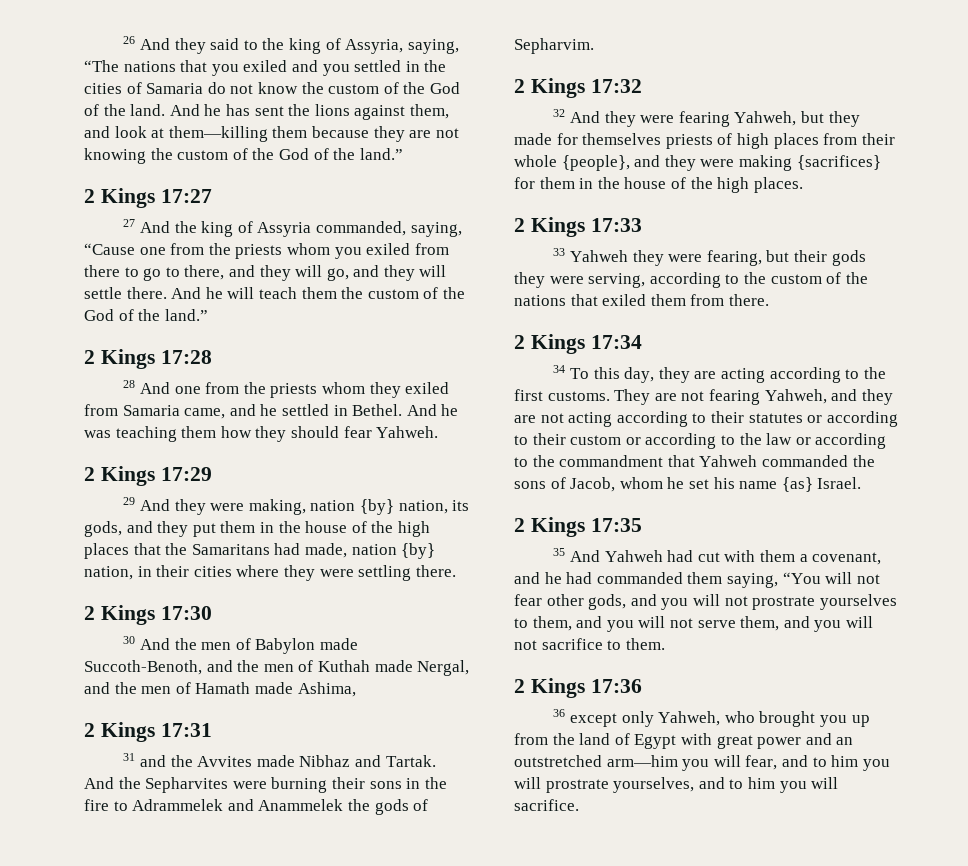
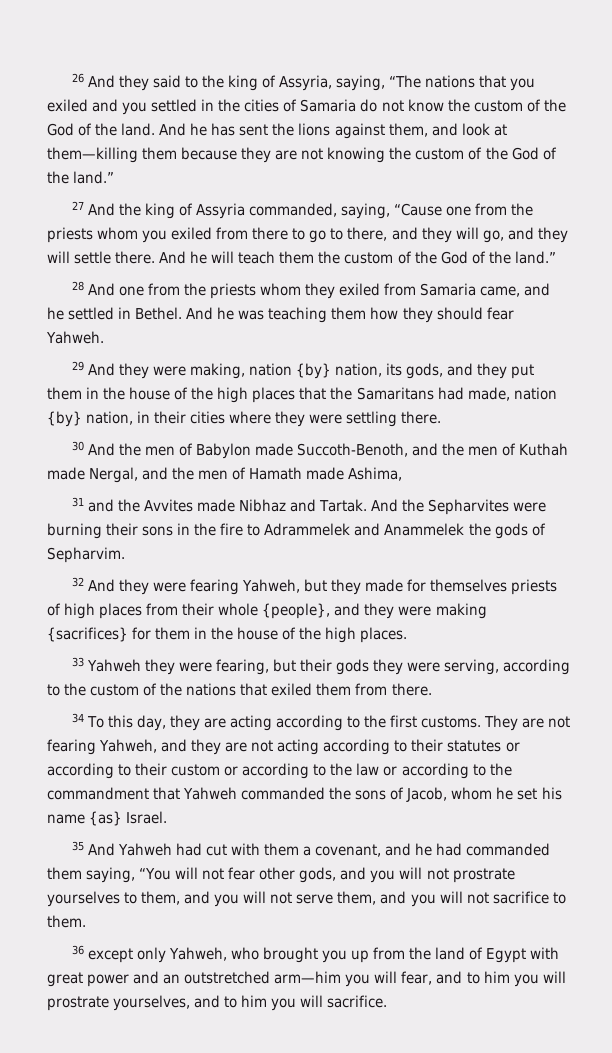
[84,188,212,208] // 2 Kings 17:27 -> (115, 177) none
[84,349,212,369] // 2 Kings 17:28 -> (556, 257) none
[84,466,212,486] // 2 Kings 17:29 -> (104, 337) none
[84,605,212,625] // 2 Kings 17:30 -> (442, 417) none
[84,722,212,742] // 2 Kings 17:31 -> (403, 474) none
[514,78,642,98] // 2 Kings 17:32 -> (125, 555) none
[514,217,642,237] // 2 Kings 17:33 -> (408, 635) none
[514,334,642,354] // 2 Kings 17:34 -> (432, 689) none
[514,517,642,537] // 2 Kings 17:35 -> (168, 817) none
[514,678,642,698] // 2 Kings 17:36 -> (86, 921) none

